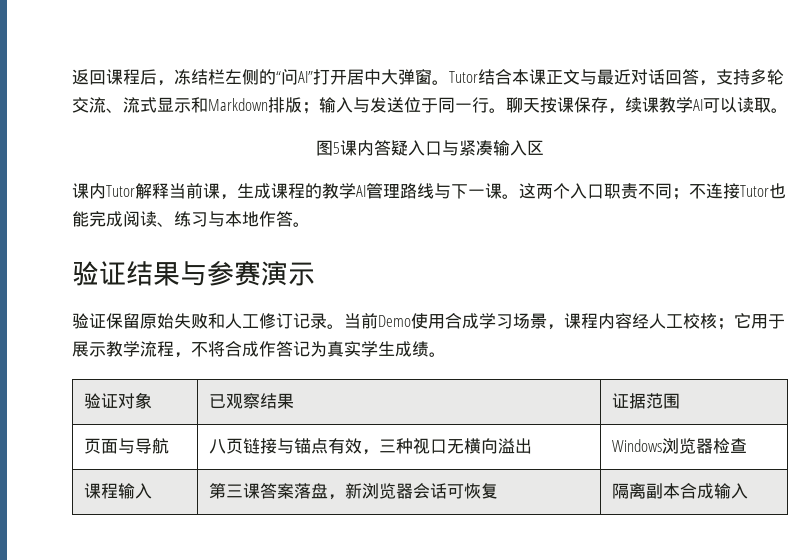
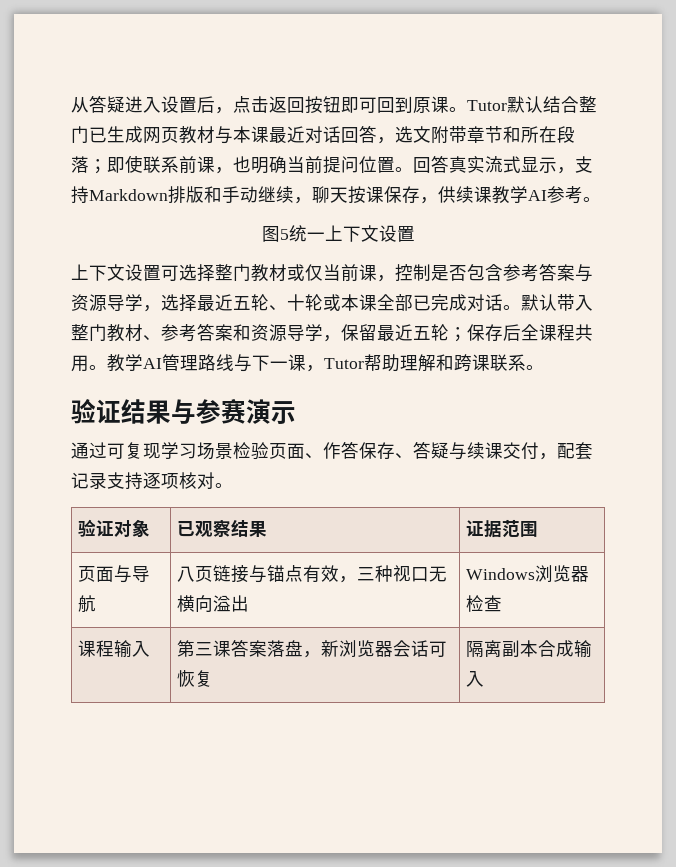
[72,69,784,86] [72,97,123,113] 返回课程后，冻结栏左侧的“问AI”打开居中大弹窗。Tutor结合本课正文与最近对话回答，支持多轮交流、 -> [71,95,597,114] [71,125,575,144] [71,155,485,174] 从答疑进入设置后，点击返回按钮即可回到原课。Tutor默认结合整门已生成网页教材与本课最近对话回答，选文附带章节和所在段落；即使联系前课，也明确当前提问位置。回答真实
[191,97,208,113] 和 -> [557,156,593,174] [71,186,89,204] ，支持
[302,97,506,114] ；输入与发送位于同一行。 -> [204,186,312,204] 和手动继续，
(625, 111) none -> [438,186,456,203] 供
[703,97,771,113] 可以读取 -> [547,186,583,204] 参考
[340,140,544,156] [72,183,322,200] 课内答疑入口与紧凑输入区 // 课内Tutor解释当前课，生成课程的 -> [288,225,415,242] [71,263,593,282] [71,294,593,312] [71,323,593,342] [71,355,107,372] 统一上下文设置 // 上下文设置可选择整门教材或仅当前课，控制是否包含参考答案与资源导学，选择最近五轮、十轮或本课全部已完成对话。默认带入整门教材、参考答案和资源导学，保留最近五轮；保存后全课程共用。
[501,183,786,200] [72,211,293,227] 。这两个入口职责不同；不连接Tutor也能完成阅读、练习与本地作答 -> [306,354,526,372] ，Tutor帮助理解和跨课联系
[72,313,785,330] [72,341,429,358] 验证保留原始失败和人工修订记录。当前Demo使用合成学习场景，课程内容经人工校核；它用于展示教学流程，不将合成作答记为真实学生成绩 -> [71,441,593,460] [71,472,215,490] 通过可复现学习场景检验页面、作答保存、答疑与续课交付，配套记录支持逐项核对

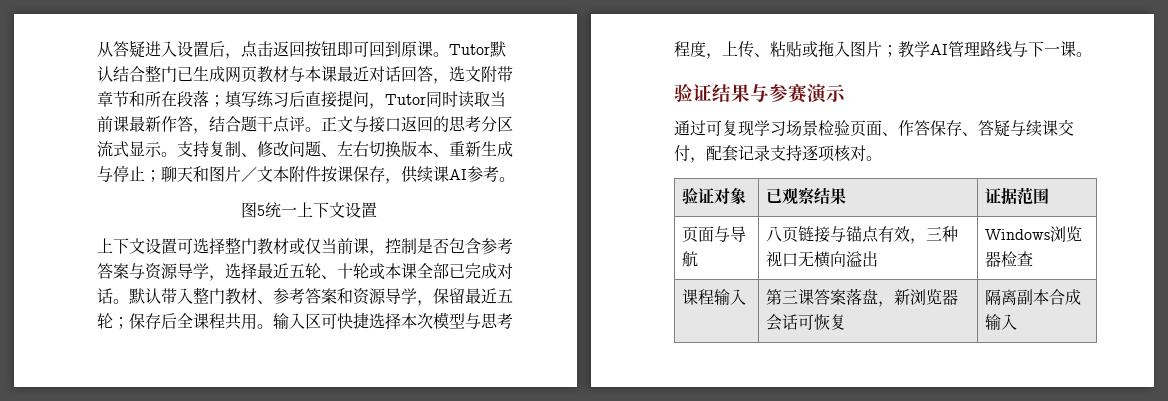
[107,155,593,174] [71,186,348,204] 即使联系前课，也明确当前提问位置。回答真实流式显示，支持Markdown排版和手动继续，聊天 -> [225,90,506,109] [97,116,513,134] [97,141,513,158] [97,165,321,183] 填写练习后直接提问，Tutor同时读取当前课最新作答，结合题干点评。正文与接口返回的思考分区流式显示。支持复制、修改问题、左右切换版本、重新生成与停止；聊天和图片／文本附件
[492,186,528,204] 教学 -> (449, 174) none
(107, 367) none -> [273,312,513,329] [674,41,898,59] 输入区可快捷选择本次模型与思考程度，上传、粘贴或拖入图片；
[306,354,526,372] ，Tutor帮助理解和跨课联系 -> (1076, 49) none

